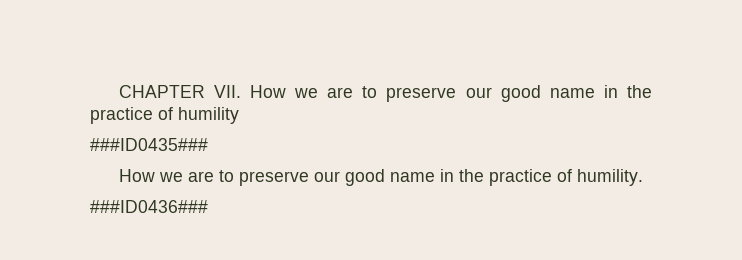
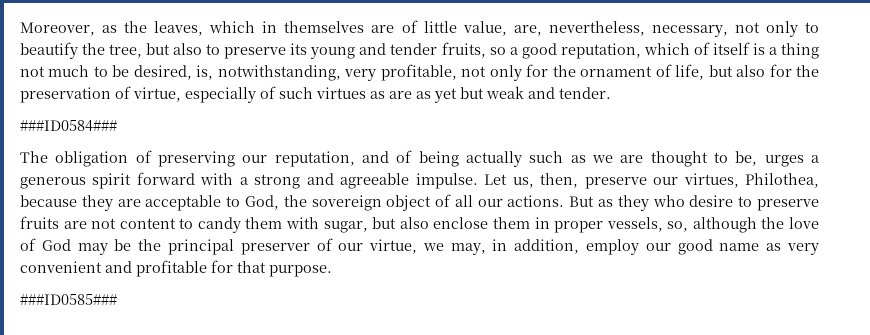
[118,85,652,102] [90,107,239,124] [90,138,208,151] [118,169,643,186] [90,200,208,213] CHAPTER VII. How we are to preserve our good name in the practice of humility // ###ID0435### // How we are to preserve our good name in the practice of humility. // ###ID0436### -> [20,20,819,37] [20,42,819,59] [20,64,820,81] [20,86,611,103] [20,120,117,132] [20,150,820,167] [20,172,819,189] [20,194,819,211] [20,216,819,233] [20,238,819,255] [20,260,332,277] [20,294,117,305] Moreover, as the leaves, which in themselves are of little value, are, nevertheless, necessary, not only to beautify the tree, but also to preserve its young and tender fruits, so a good reputation, which of itself is a thing not much to be desired, is, notwithstanding, very profitable, not only for the ornament of life, but also for the preservation of virtue, especially of such virtues as are as yet but weak and tender. // ###ID0584### // The obligation of preserving our reputation, and of being actually such as we are thought to be, urges a generous spirit forward with a strong and agreeable impulse. Let us, then, preserve our virtues, Philothea, because they are acceptable to God, the sovereign object of all our actions. But as they who desire to preserve fruits are not content to candy them with sugar, but also enclose them in proper vessels, so, although the love of God may be the principal preserver of our virtue, we may, in addition, employ our good name as very convenient and profitable for that purpose. // ###ID0585###

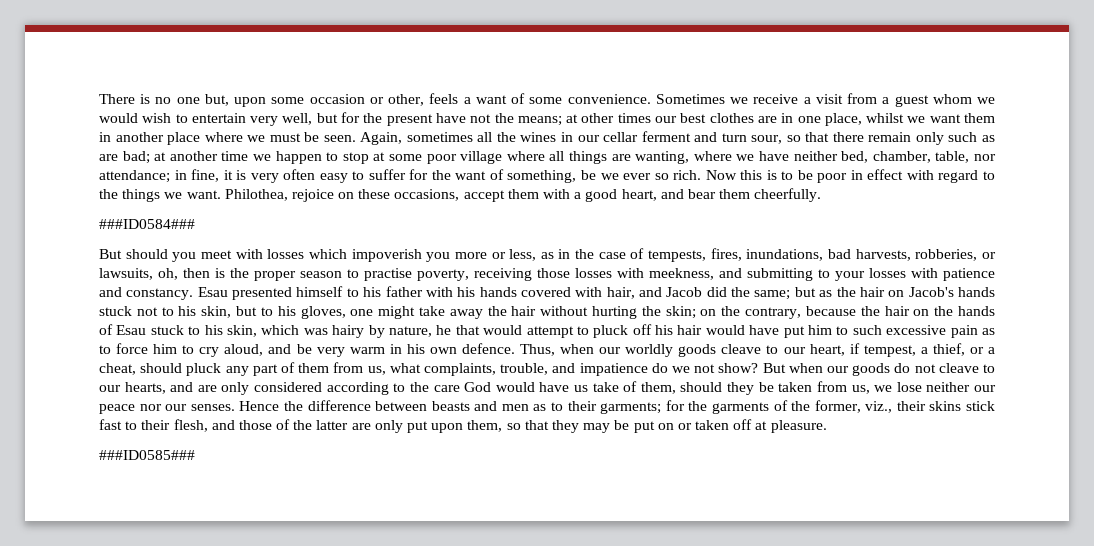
[20,20,819,37] [20,42,819,59] [20,64,820,81] [20,86,611,103] [20,120,117,132] [20,150,820,167] [20,172,819,189] [20,194,819,211] [20,216,819,233] [20,238,819,255] [20,260,332,277] Moreover, as the leaves, which in themselves are of little value, are, nevertheless, necessary, not only to beautify the tree, but also to preserve its young and tender fruits, so a good reputation, which of itself is a thing not much to be desired, is, notwithstanding, very profitable, not only for the ornament of life, but also for the preservation of virtue, especially of such virtues as are as yet but weak and tender. // ###ID0584### // The obligation of preserving our reputation, and of being actually such as we are thought to be, urges a generous spirit forward with a strong and agreeable impulse. Let us, then, preserve our virtues, Philothea, because they are acceptable to God, the sovereign object of all our actions. But as they who desire to preserve fruits are not content to candy them with sugar, but also enclose them in proper vessels, so, although the love of God may be the principal preserver of our virtue, we may, in addition, employ our good name as very convenient and profitable for that purpose. -> [99,93,996,107] [99,112,996,126] [99,131,996,145] [99,151,997,164] [99,169,995,183] [99,188,822,202] [99,219,195,229] [99,248,997,262] [99,268,995,281] [99,286,996,300] [99,306,995,319] [99,324,995,338] [99,343,995,357] [99,362,996,376] [99,381,997,395] [99,400,996,414] [99,419,827,433] There is no one but, upon some occasion or other, feels a want of some convenience. Sometimes we receive a visit from a guest whom we would wish to entertain very well, but for the present have not the means; at other times our best clothes are in one place, whilst we want them in another place where we must be seen. Again, sometimes all the wines in our cellar ferment and turn sour, so that there remain only such as are bad; at another time we happen to stop at some poor village where all things are wanting, where we have neither bed, chamber, table, nor attendance; in fine, it is very often easy to suffer for the want of something, be we ever so rich. Now this is to be poor in effect with regard to the things we want. Philothea, rejoice on these occasions, accept them with a good heart, and bear them cheerfully. // ###ID0584### // But should you meet with losses which impoverish you more or less, as in the case of tempests, fires, inundations, bad harvests, robberies, or lawsuits, oh, then is the proper season to practise poverty, receiving those losses with meekness, and submitting to your losses with patience and constancy. Esau presented himself to his father with his hands covered with hair, and Jacob did the same; but as the hair on Jacob's hands stuck not to his skin, but to his gloves, one might take away the hair without hurting the skin; on the contrary, because the hair on the hands of Esau stuck to his skin, which was hairy by nature, he that would attempt to pluck off his hair would have put him to such excessive pain as to force him to cry aloud, and be very warm in his own defence. Thus, when our worldly goods cleave to our heart, if tempest, a thief, or a cheat, should pluck any part of them from us, what complaints, trouble, and impatience do we not show? But when our goods do not cleave to our hearts, and are only considered according to the care God would have us take of them, should they be taken from us, we lose neither our peace nor our senses. Hence the difference between beasts and men as to their garments; for the garments of the former, viz., their skins stick fast to their flesh, and those of the latter are only put upon them, so that they may be put on or taken off at pleasure.

